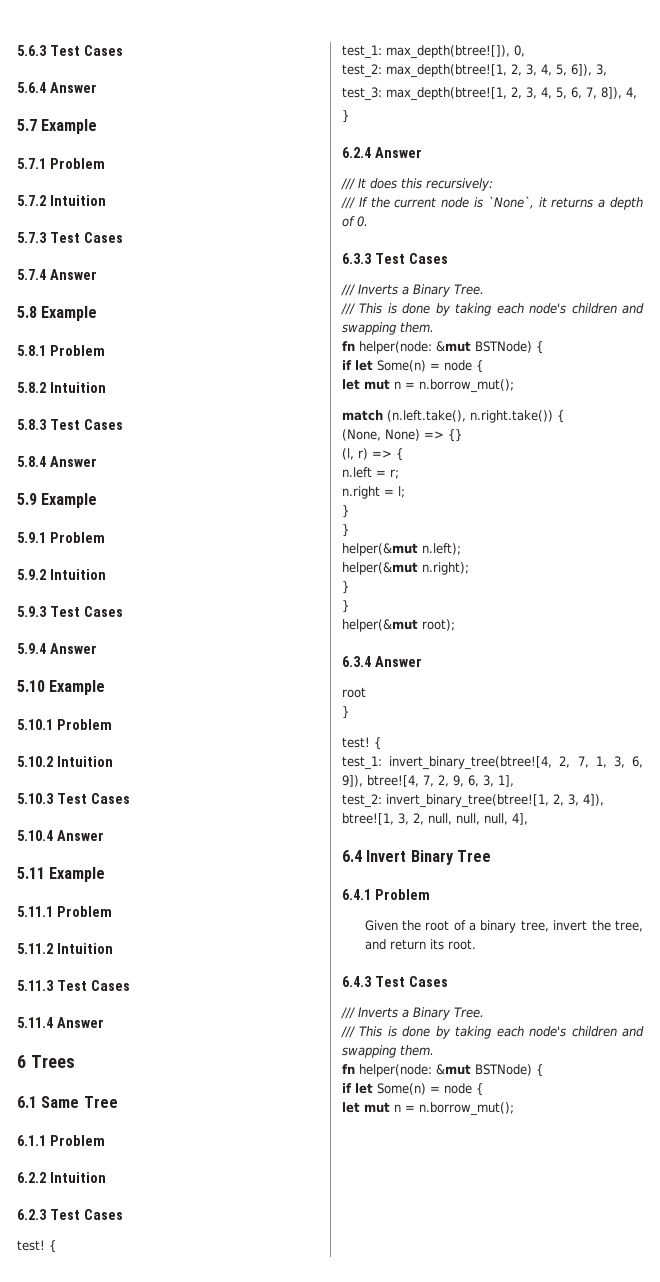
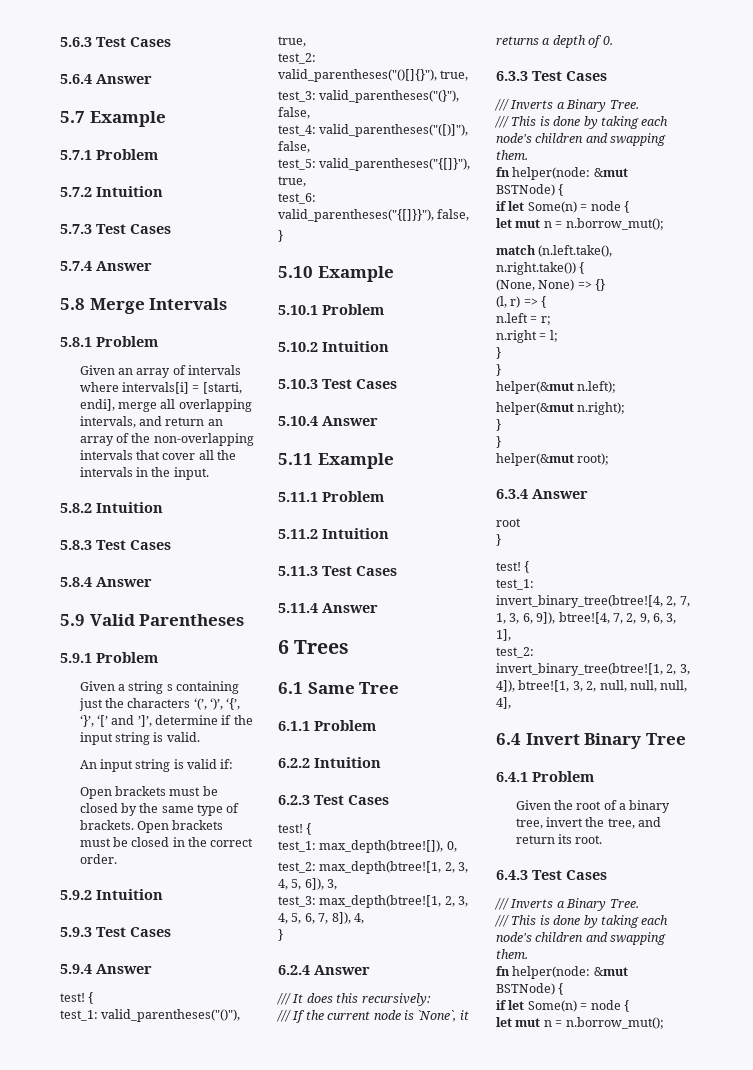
[41,306,98,321] Example -> [89,298,228,314] Merge Intervals
(105, 350) none -> [79,365,242,378] [79,382,242,394] [79,399,252,412] [79,416,223,428] [79,433,254,446] [79,450,237,460] [79,467,209,480] // Given an array of intervals where intervals[i] = [starti, endi], merge all overlapping intervals, and return an array of the non-overlapping intervals that cover all the intervals in the input.
[41,493,98,508] Example -> [89,614,245,626] Valid Parentheses
(105, 537) none -> [79,681,240,694] [78,698,241,711] [79,715,253,727] [79,732,200,745] [79,759,234,772] [79,786,218,799] [79,803,240,816] [79,820,224,833] [79,837,254,847] [79,854,117,864] // Given a string s containing just the characters ‘(’, ‘)’, ‘{’, ‘}’, ‘[’ and ’]’, determine if the input string is valid. // An input string is valid if: // Open brackets must be closed by the same type of brackets. Open brackets must be closed in the correct order.
(97, 648) none -> [60,992,94,1004] [60,1009,241,1022] [278,36,306,47] [278,53,316,64] [278,69,469,82] [278,90,460,103] [278,107,310,119] [278,124,469,137] [278,141,310,153] [278,158,471,171] [278,176,306,187] [278,193,316,204] [278,209,470,222] [278,230,283,242] // test! { // test_1: valid_parentheses("()"), true, // test_2: valid_parentheses("()[]{}"), true, // test_3: valid_parentheses("(}"), false, // test_4: valid_parentheses("([)]"), false, // test_5: valid_parentheses("{[]}"), true, // test_6: valid_parentheses("{[]}}"), false, // }

